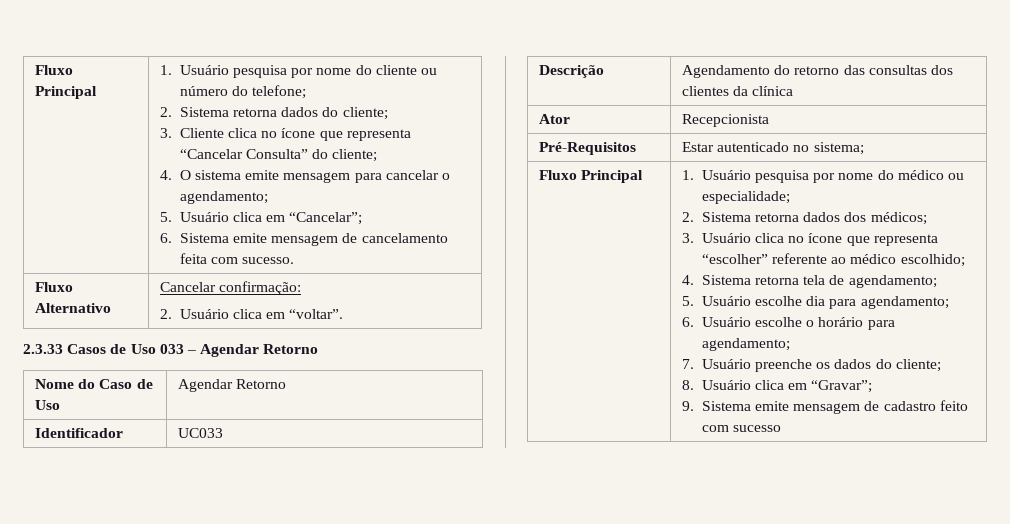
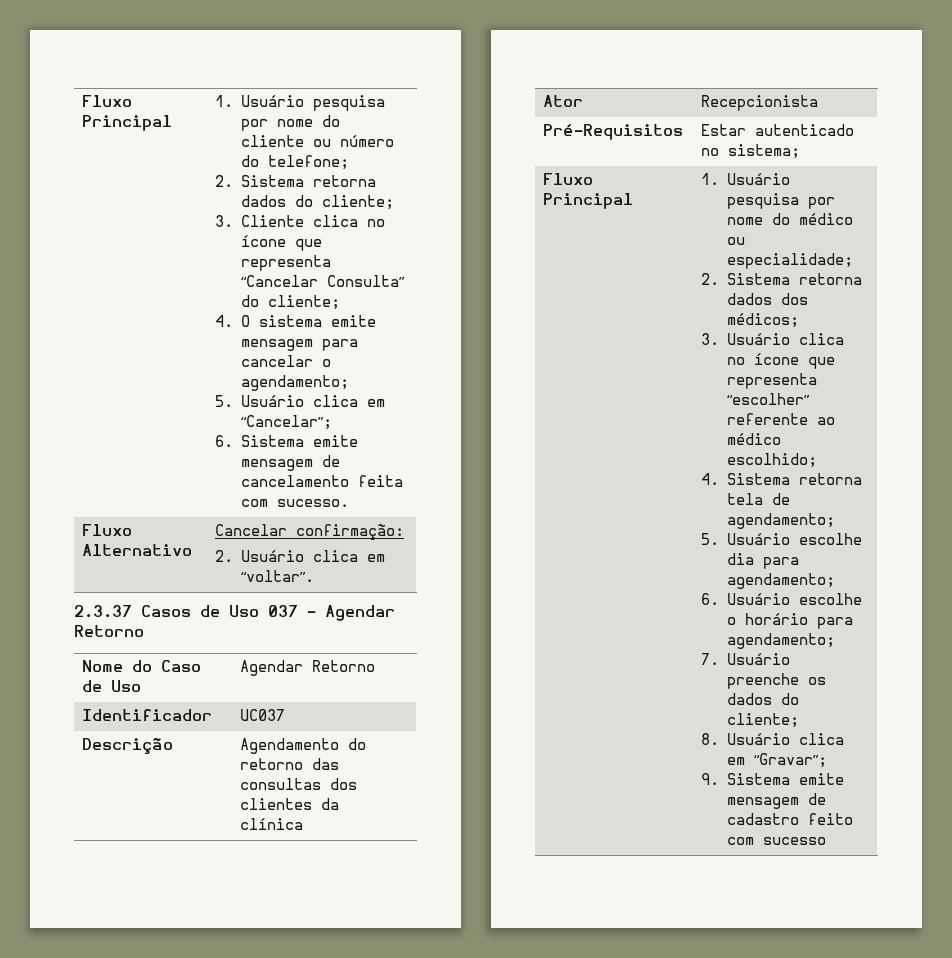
[23,344,63,354] 2.3.33 -> [74,605,132,618] 2.3.37
[159,344,184,354] 033 -> [268,605,298,617] 037
[178,428,224,438] UC033 -> [240,709,286,721] UC037

